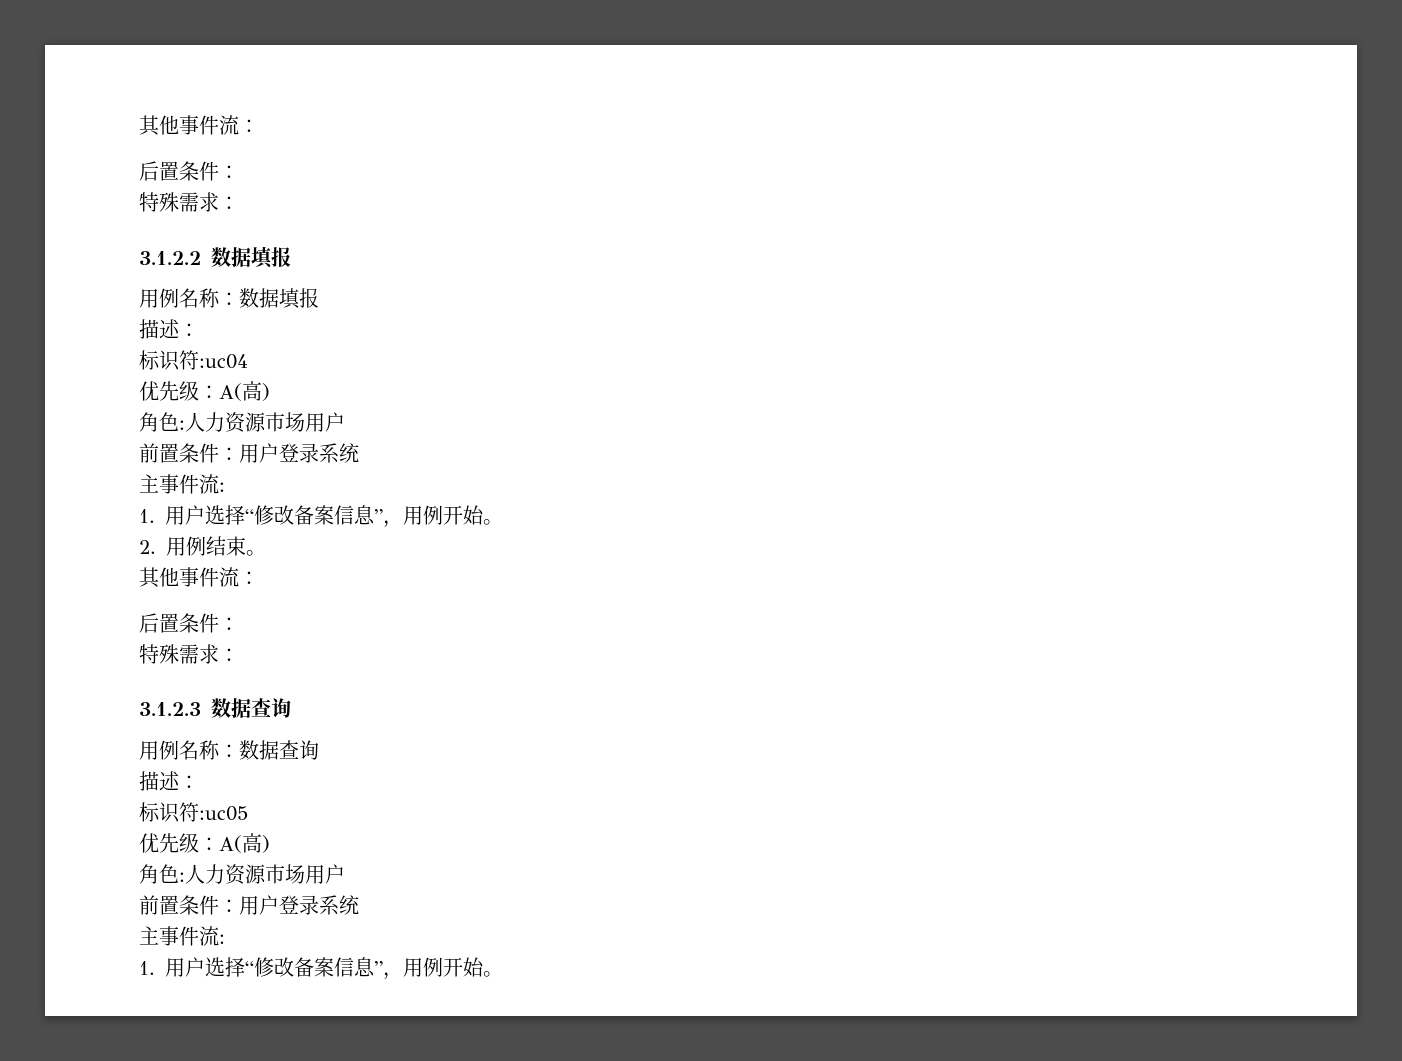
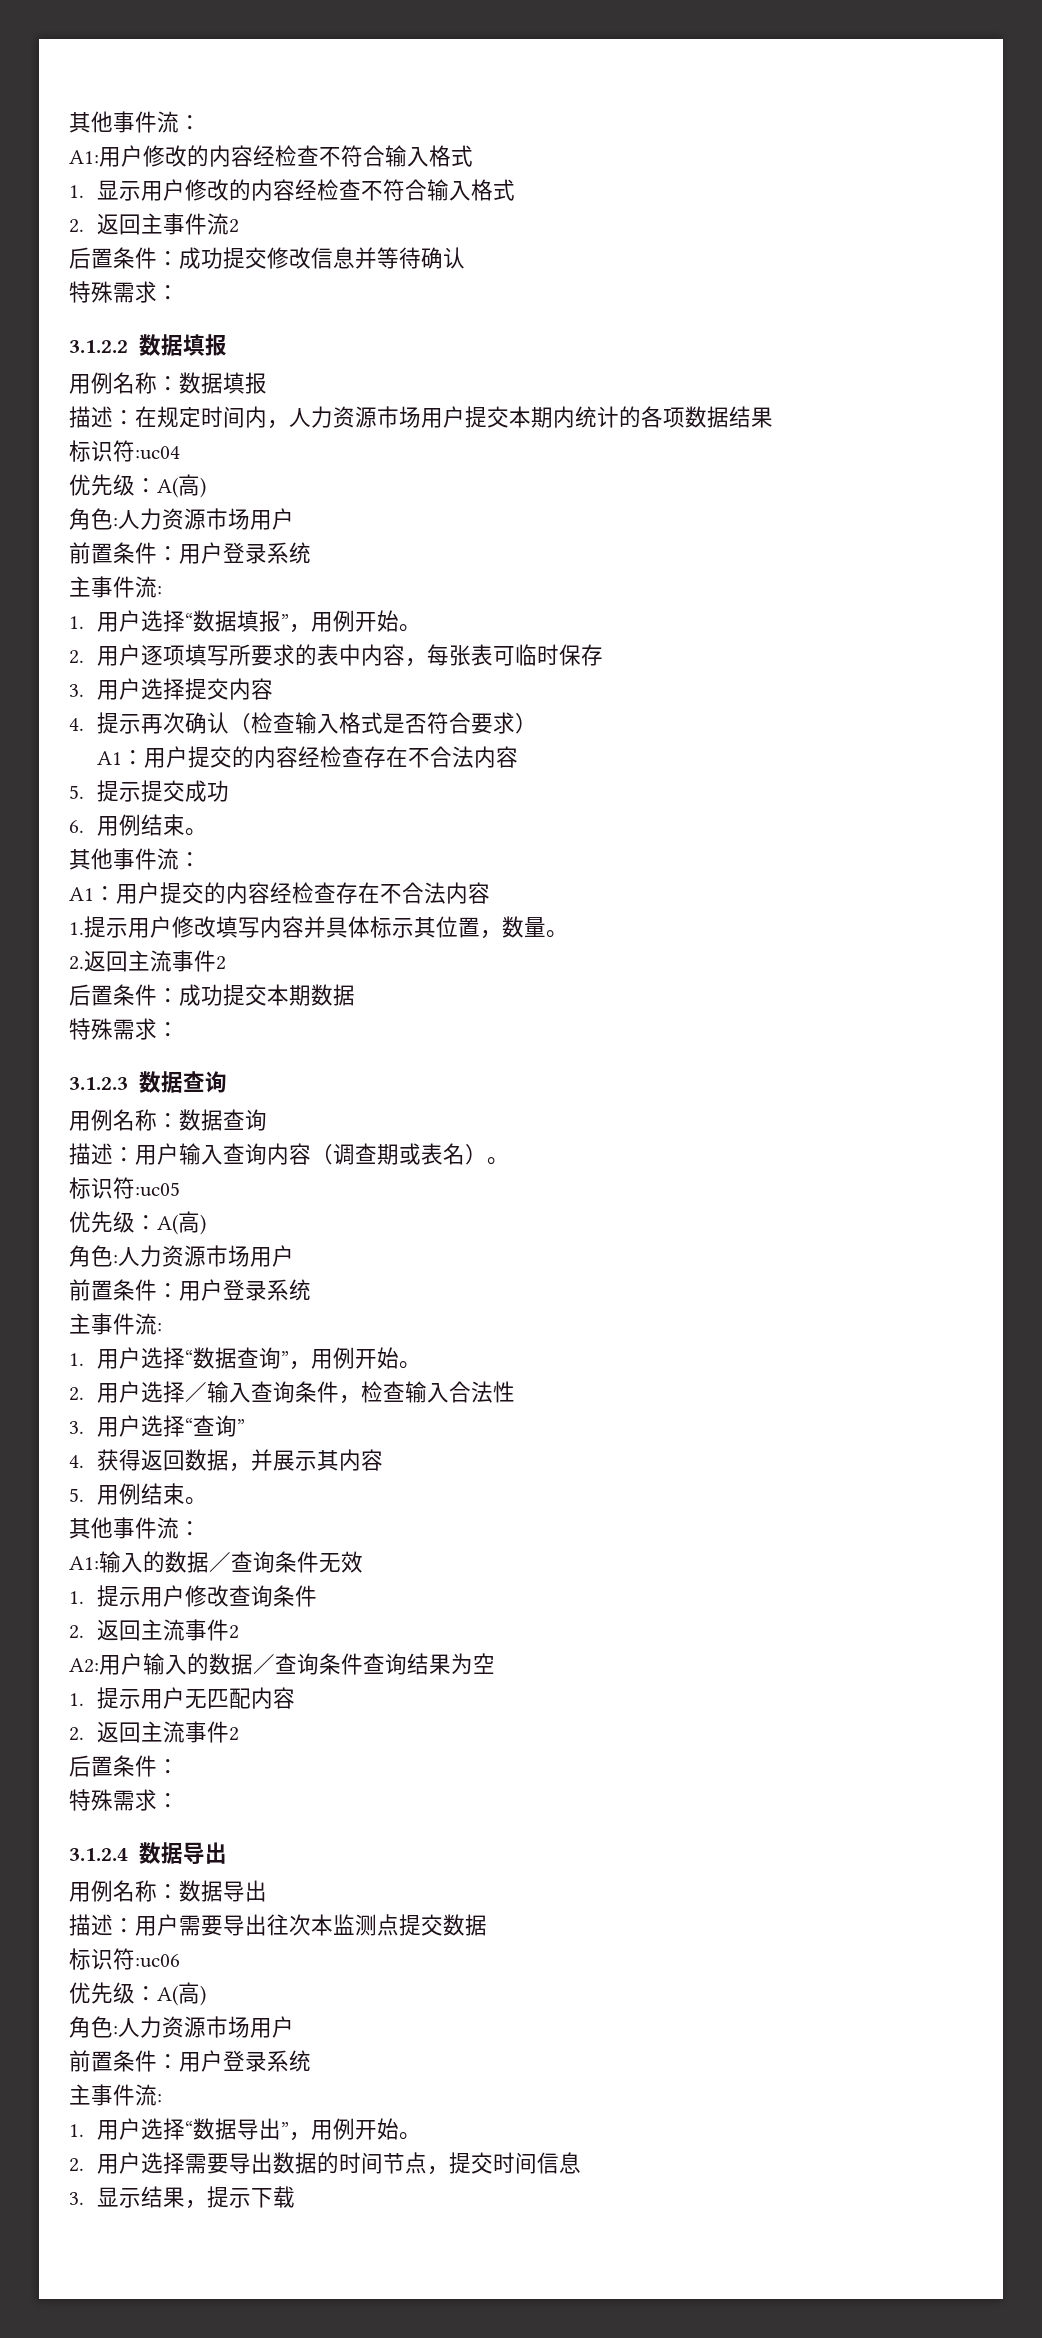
[139,115,259,136] [139,161,239,181] 其他事件流： // 后置条件： -> [69,111,201,133] [69,145,473,167] [69,179,515,201] [69,213,239,235] [69,247,465,269] 其他事件流： // A1:用户修改的内容经检查不符合输入格式 // 1.显示用户修改的内容经检查不符合输入格式 // 2.返回主事件流2 // 后置条件：成功提交修改信息并等待确认
(199, 330) none -> [135,406,773,429] 在规定时间内，人力资源市场用户提交本期内统计的各项数据结果
[254,505,503,528] [139,536,266,556] [139,567,259,588] [139,613,239,633] 修改备案信息”，用例开始。 // 2.用例结束。 // 其他事件流： // 后置条件： -> [192,610,421,633] [69,644,603,667] [69,678,273,700] [69,712,537,734] [96,746,518,768] [69,780,229,802] [69,814,207,836] [69,848,201,870] [69,882,490,904] [69,916,568,939] [69,950,226,972] [69,984,355,1006] 数据填报”，用例开始。 // 2.用户逐项填写所要求的表中内容，每张表可临时保存 // 3.用户选择提交内容 // 4.提示再次确认（检查输入格式是否符合要求） // A1：用户提交的内容经检查存在不合法内容 // 5.提示提交成功 // 6.用例结束。 // 其他事件流： // A1：用户提交的内容经检查存在不合法内容 // 1.提示用户修改填写内容并具体标示其位置，数量。 // 2.返回主流事件2 // 后置条件：成功提交本期数据
(199, 782) none -> [135,1143,509,1165] 用户输入查询内容（调查期或表名）。
[254,957,503,980] 修改备案信息”，用例开始。 -> [192,1347,421,1370] [69,1381,515,1404] [69,1415,245,1437] [69,1449,383,1472] [69,1483,207,1505] [69,1517,201,1539] [69,1551,363,1573] [69,1585,317,1607] [69,1619,239,1641] [69,1653,495,1675] [69,1687,295,1709] [69,1721,239,1743] [69,1755,179,1777] [69,1789,179,1811] [69,1842,227,1864] [69,1880,267,1902] [69,1914,487,1936] [69,1948,180,1970] [69,1982,206,2006] [69,2016,294,2038] [69,2050,311,2072] [69,2084,162,2106] [69,2118,421,2141] [69,2152,581,2175] [69,2186,295,2209] 数据查询”，用例开始。 // 2.用户选择／输入查询条件，检查输入合法性 // 3.用户选择“查询” // 4.获得返回数据，并展示其内容 // 5.用例结束。 // 其他事件流： // A1:输入的数据／查询条件无效 // 1.提示用户修改查询条件 // 2.返回主流事件2 // A2:用户输入的数据／查询条件查询结果为空 // 1.提示用户无匹配内容 // 2.返回主流事件2 // 后置条件： // 特殊需求： // 3.1.2.4数据导出 // 用例名称：数据导出 // 描述：用户需要导出往次本监测点提交数据 // 标识符:uc06 // 优先级：A(高) // 角色:人力资源市场用户 // 前置条件：用户登录系统 // 主事件流: // 1.用户选择“数据导出”，用例开始。 // 2.用户选择需要导出数据的时间节点，提交时间信息 // 3.显示结果，提示下载

